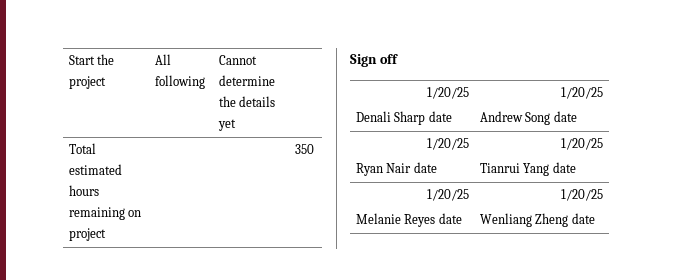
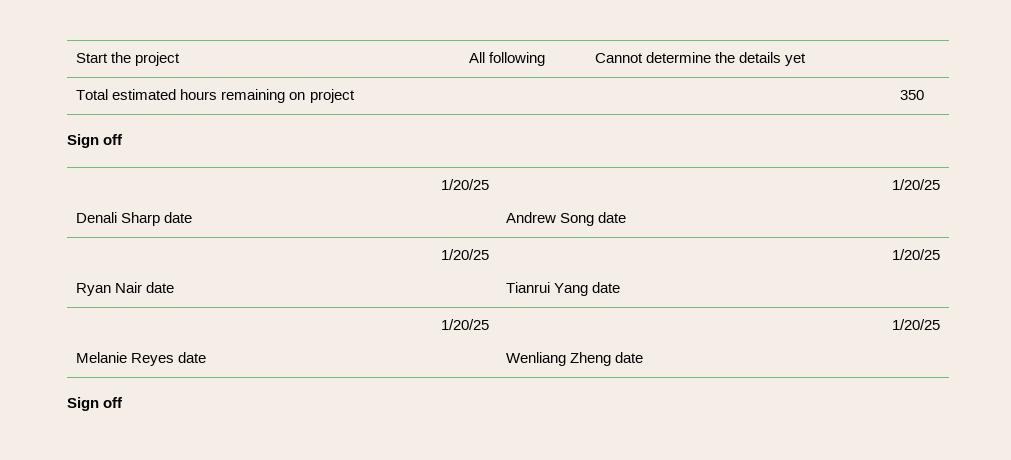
(595, 218) none -> [67,397,124,411] // Sign off

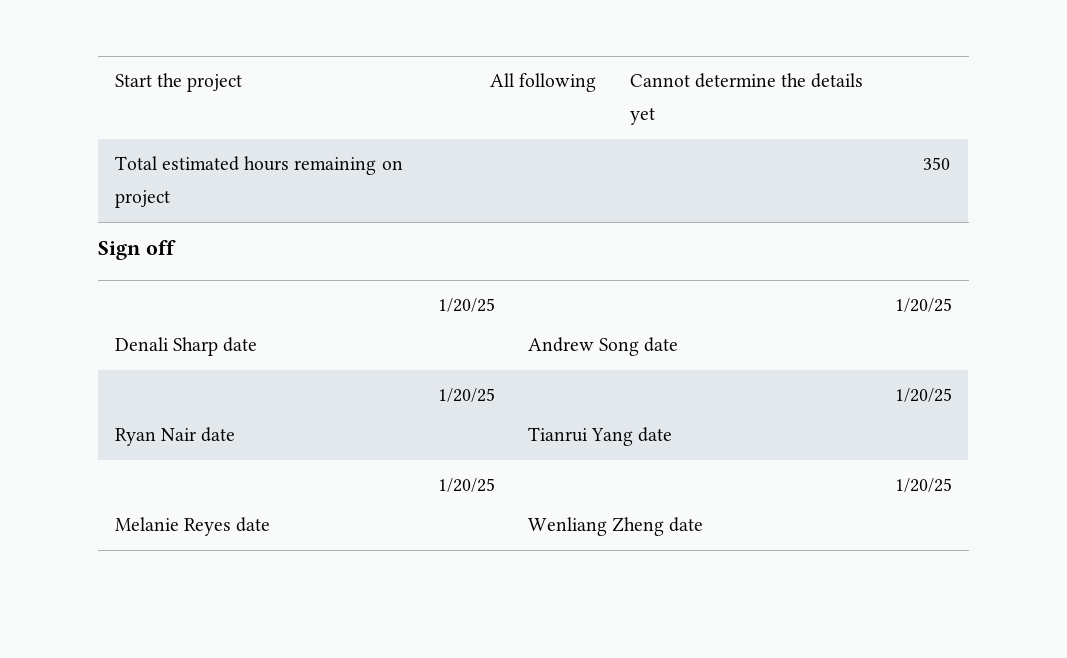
[67,397,124,411] // Sign off -> (704, 524) none

